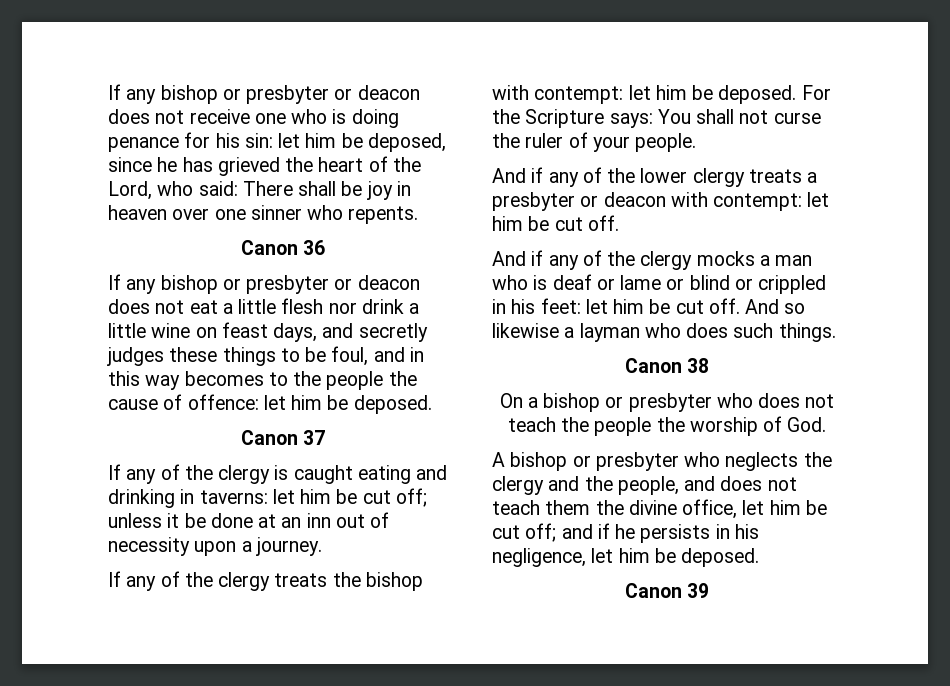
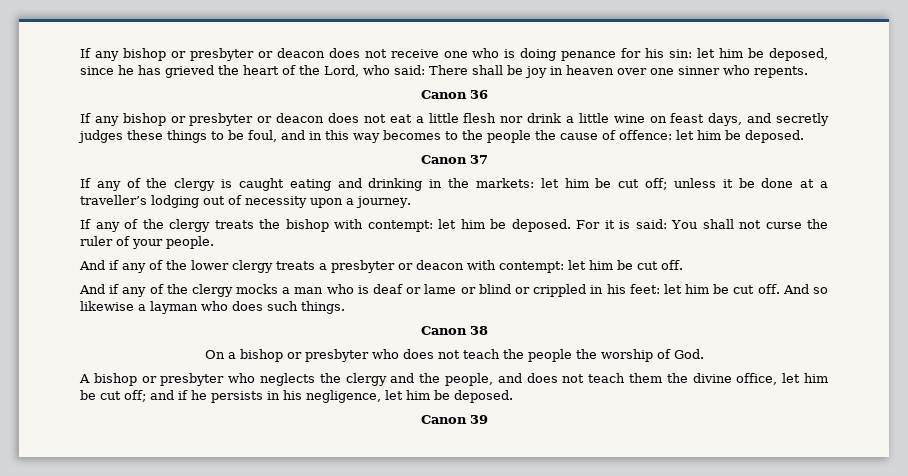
[199,490,268,504] taverns: -> [448,178,534,188] the markets:
[281,513,331,528] an inn -> [820,181,829,188] [80,195,199,208] a traveller’s lodging
[492,109,653,128] the Scripture says: -> [604,219,667,229] it is said:

